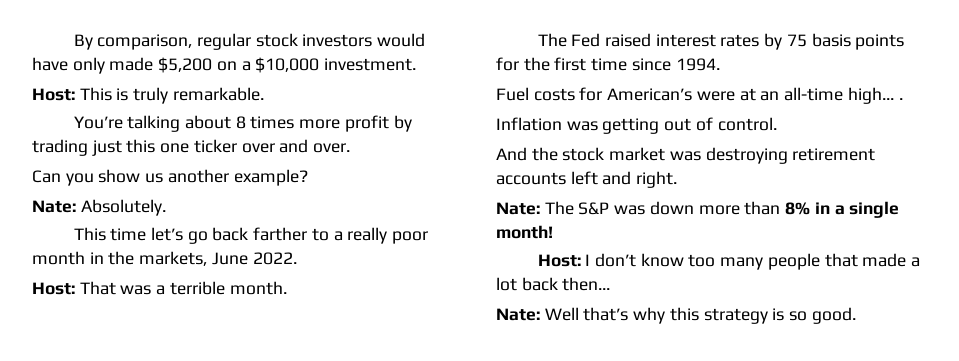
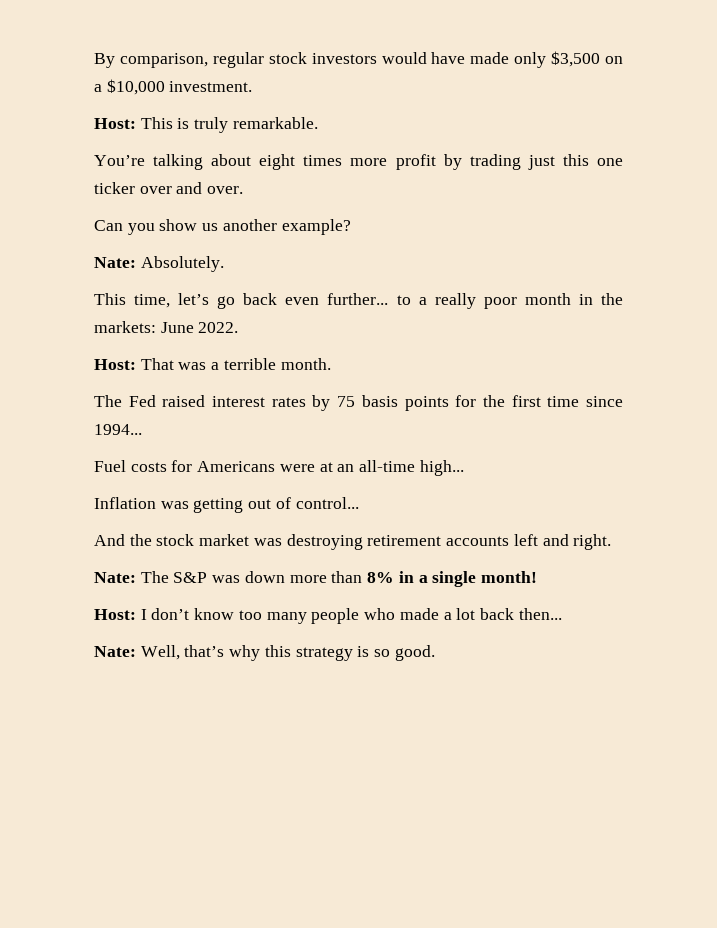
[72,57,213,74] only made $5,200 -> [470,51,601,68] made only $3,500
[235,116,246,129] 8 -> [259,154,296,170] eight
[110,228,147,241] time -> [134,294,171,308] time,
[253,227,308,241] farther -> [285,293,389,305] even further...
[139,251,208,266] markets, -> [94,321,156,333] markets:
[675,58,720,71] 1994. -> [94,424,142,435] 1994...
[607,88,693,101] American’s -> [197,461,276,472] Americans
[898,98,903,100] . -> (464, 468) none
[717,117,777,131] control. -> [295,497,359,509] control...
[824,253,858,267] that -> [364,608,396,620] who
[544,307,579,321] Well -> [140,645,180,660] Well,

